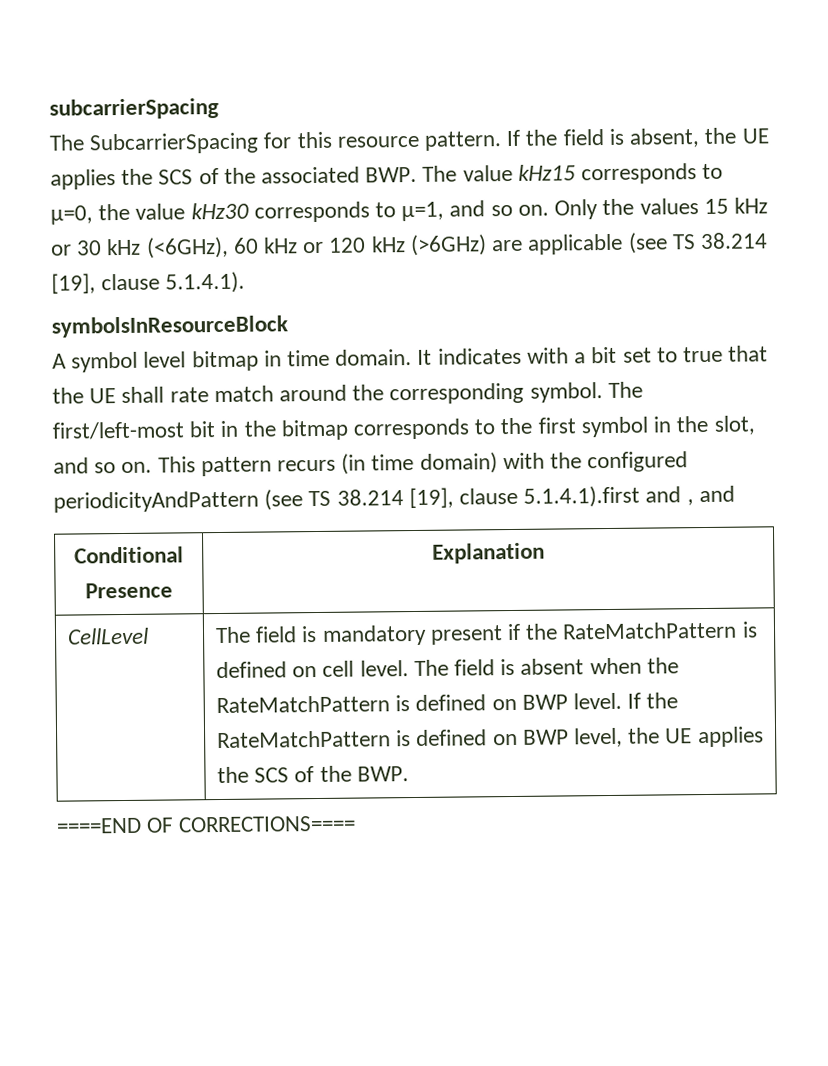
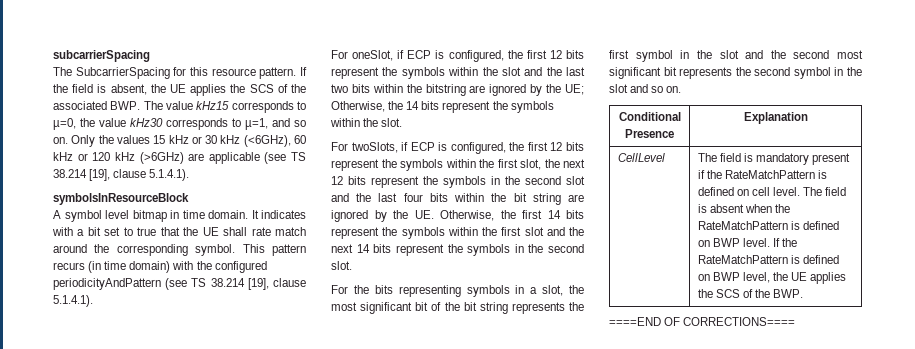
[607,381,643,398] [52,415,756,441] [53,457,153,474] The first/left-most bit in the bitmap corresponds to the first symbol in the slot, and so on. -> (236, 250) none
[523,485,735,508] 5.1.4.1).first and , and -> [53,295,93,307] [331,50,584,62] [331,67,585,79] [331,84,584,96] [331,101,554,113] [330,118,403,127] [331,142,584,154] [331,159,585,171] [331,176,585,188] [331,193,584,205] [331,210,584,222] [331,227,584,239] [331,244,584,256] [331,261,352,270] [331,285,584,297] [331,302,584,314] [609,50,863,62] [609,67,862,79] [609,84,682,93] 5.1.4.1). // For oneSlot, if ECP is configured, the first 12 bits represent the symbols within the slot and the last two bits within the bitstring are ignored by the UE; Otherwise, the 14 bits represent the symbols within the slot. // For twoSlots, if ECP is configured, the first 12 bits represent the symbols within the first slot, the next 12 bits represent the symbols in the second slot and the last four bits within the bit string are ignored by the UE. Otherwise, the first 14 bits represent the symbols within the first slot and the next 14 bits represent the symbols in the second slot. // For the bits representing symbols in a slot, the most significant bit of the bit string represents the first symbol in the slot and the second most significant bit represents the second symbol in the slot and so on.

